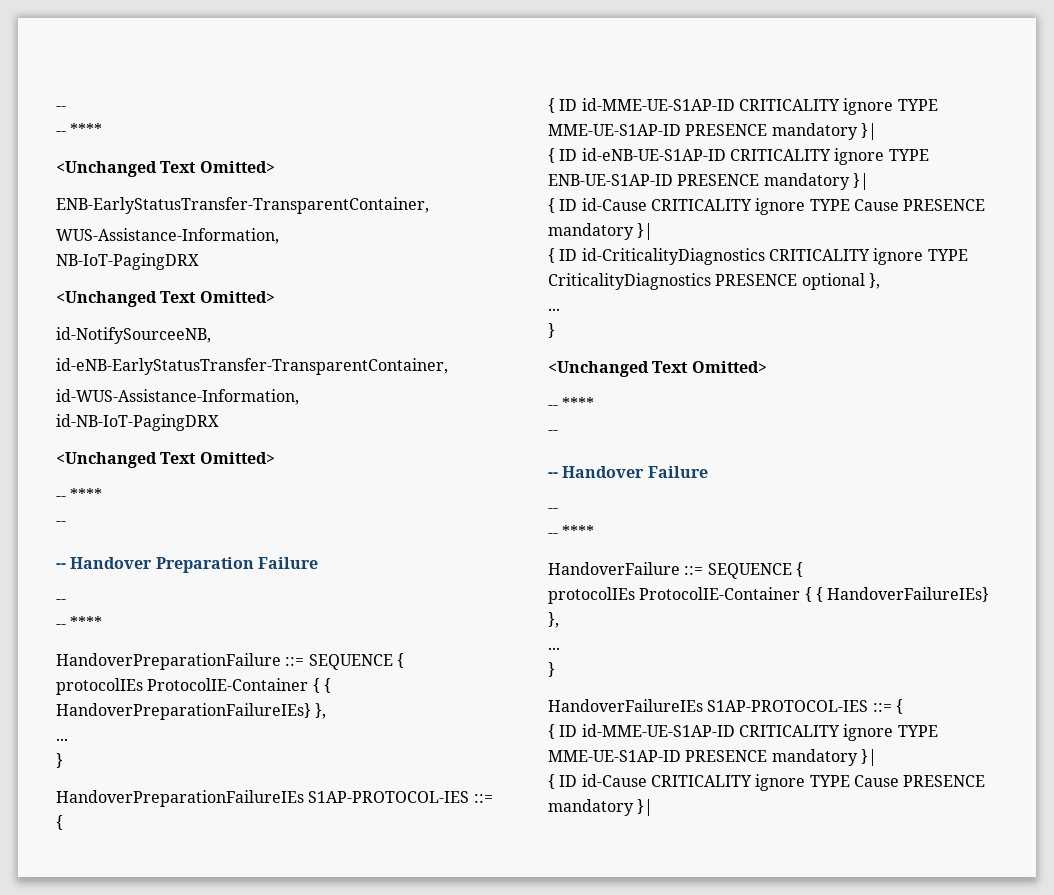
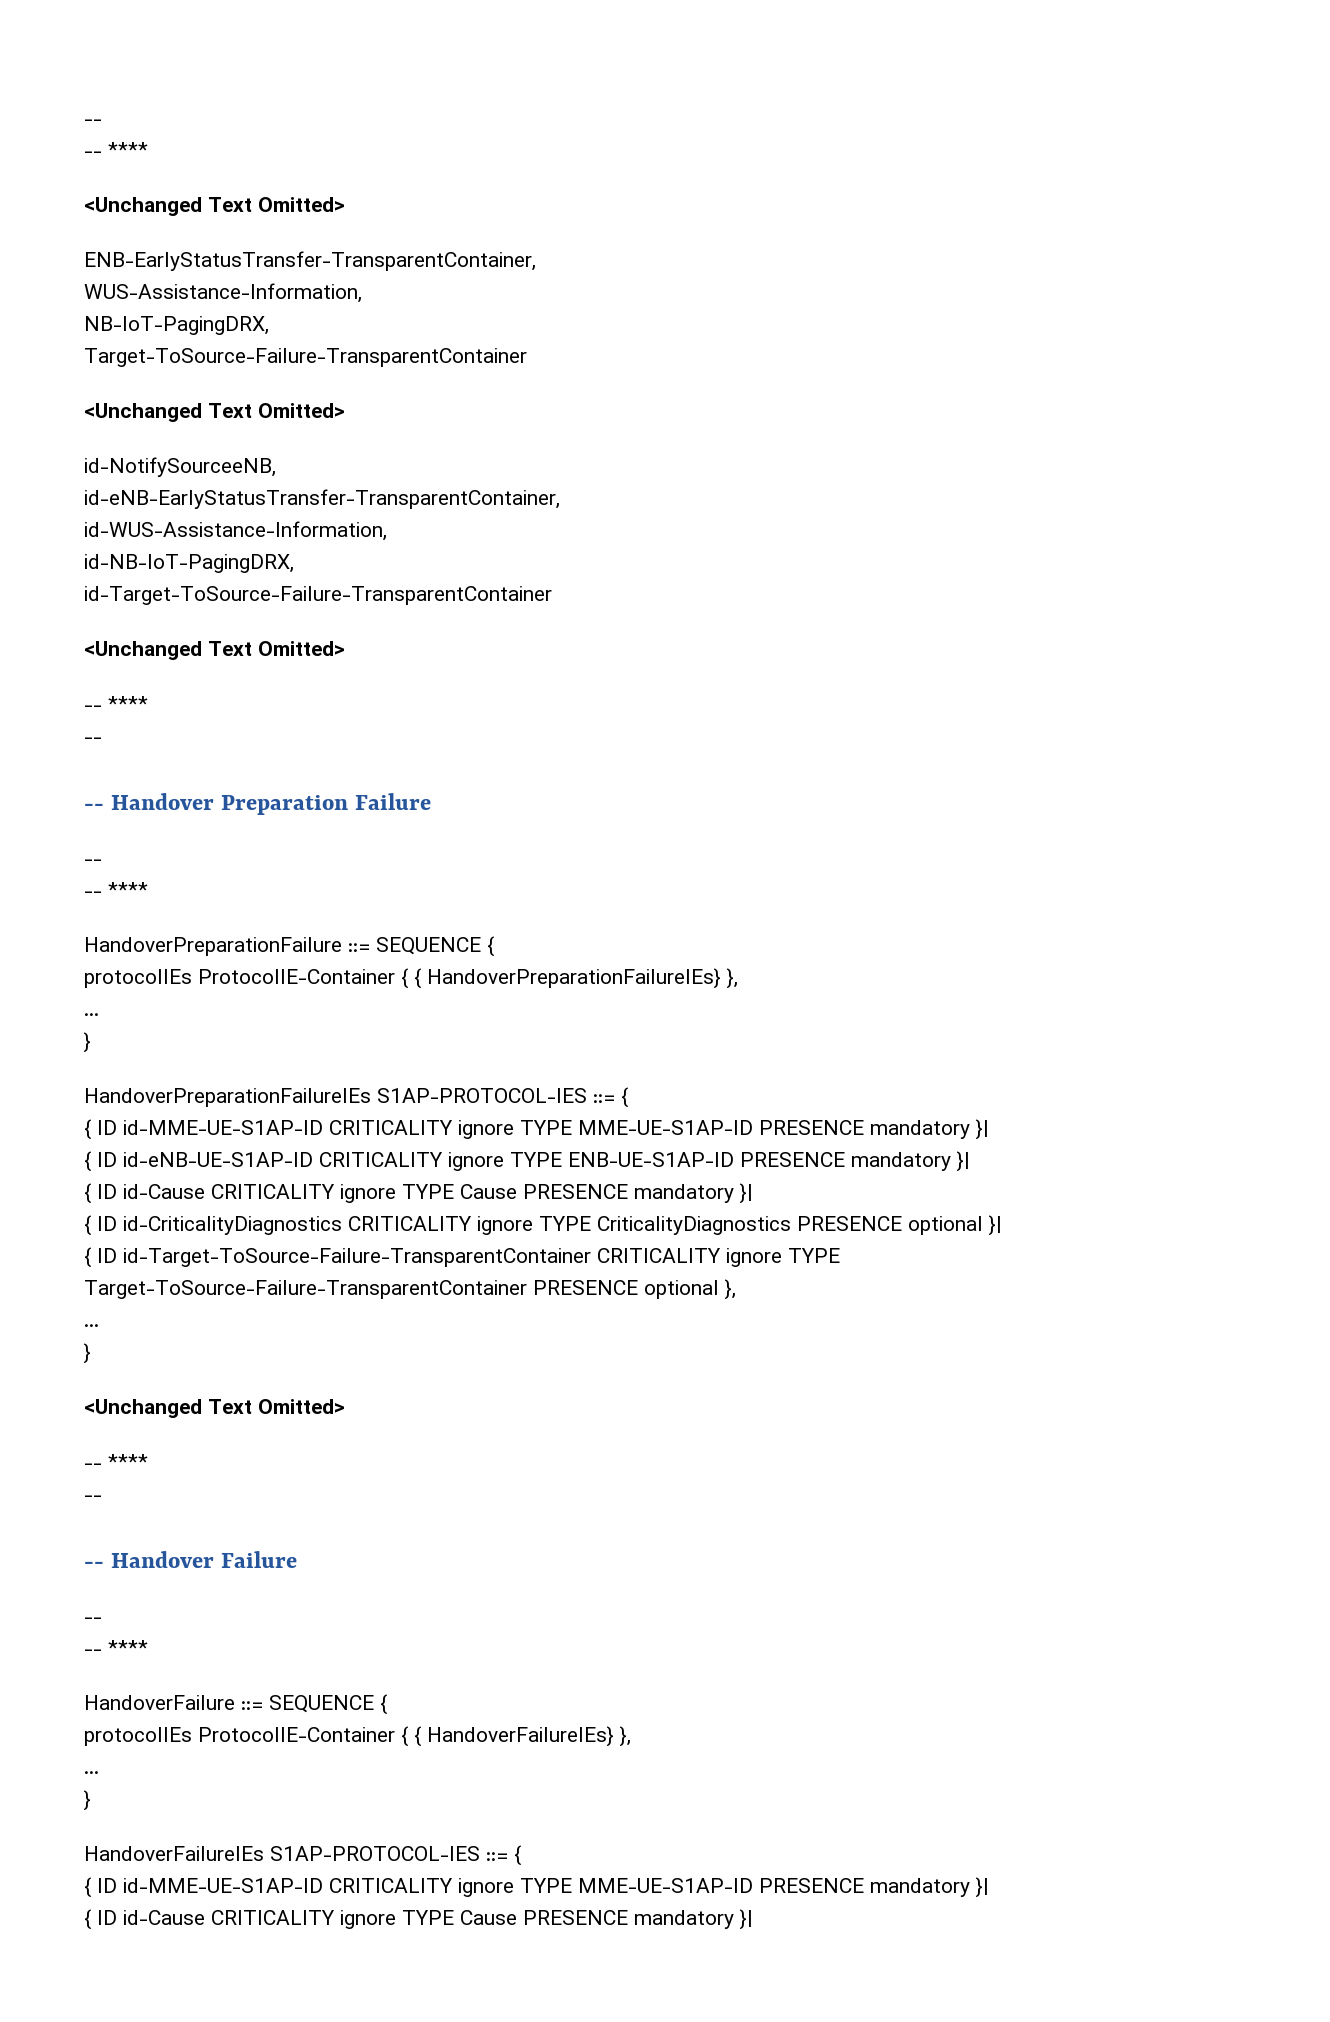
[56,253,199,270] NB-IoT-PagingDRX -> [84,316,269,335] [84,348,527,367] NB-IoT-PagingDRX, // Target-ToSource-Failure-TransparentContainer
[56,414,219,431] id-NB-IoT-PagingDRX -> [84,554,294,573] [84,586,552,605] id-NB-IoT-PagingDRX, // id-Target-ToSource-Failure-TransparentContainer
(865, 281) none -> [988,1215,1002,1236] [84,1247,840,1268] [84,1280,719,1299] }| // { ID id-Target-ToSource-Failure-TransparentContainer CRITICALITY ignore TYPE Target-ToSource-Failure-TransparentContainer PRESENCE optional

